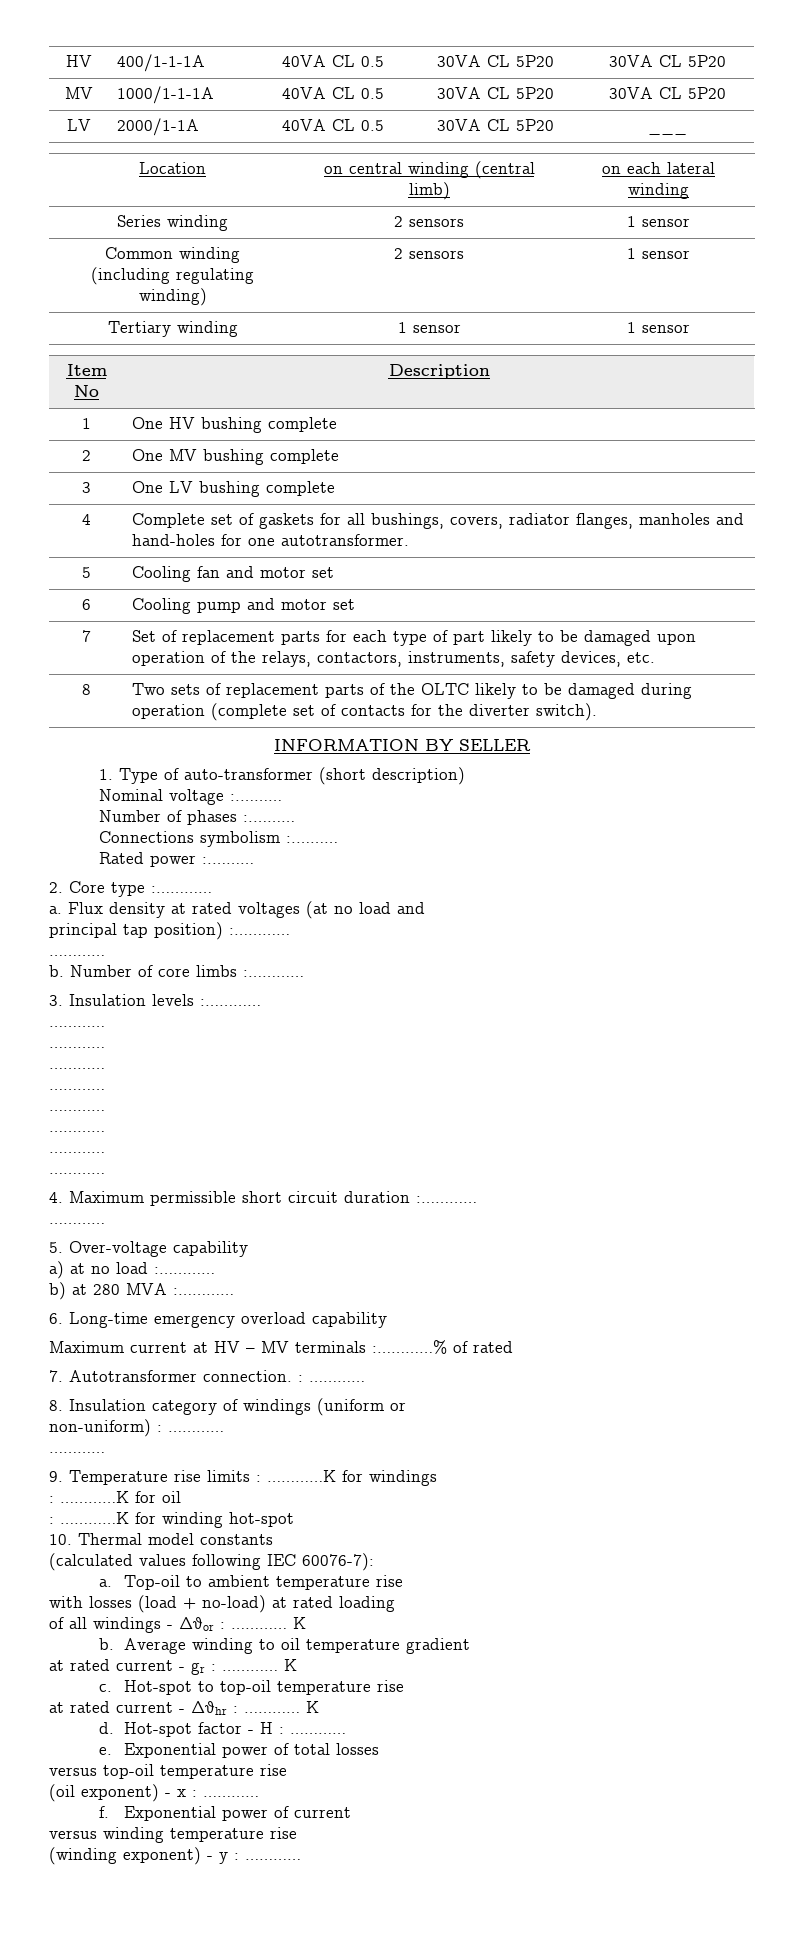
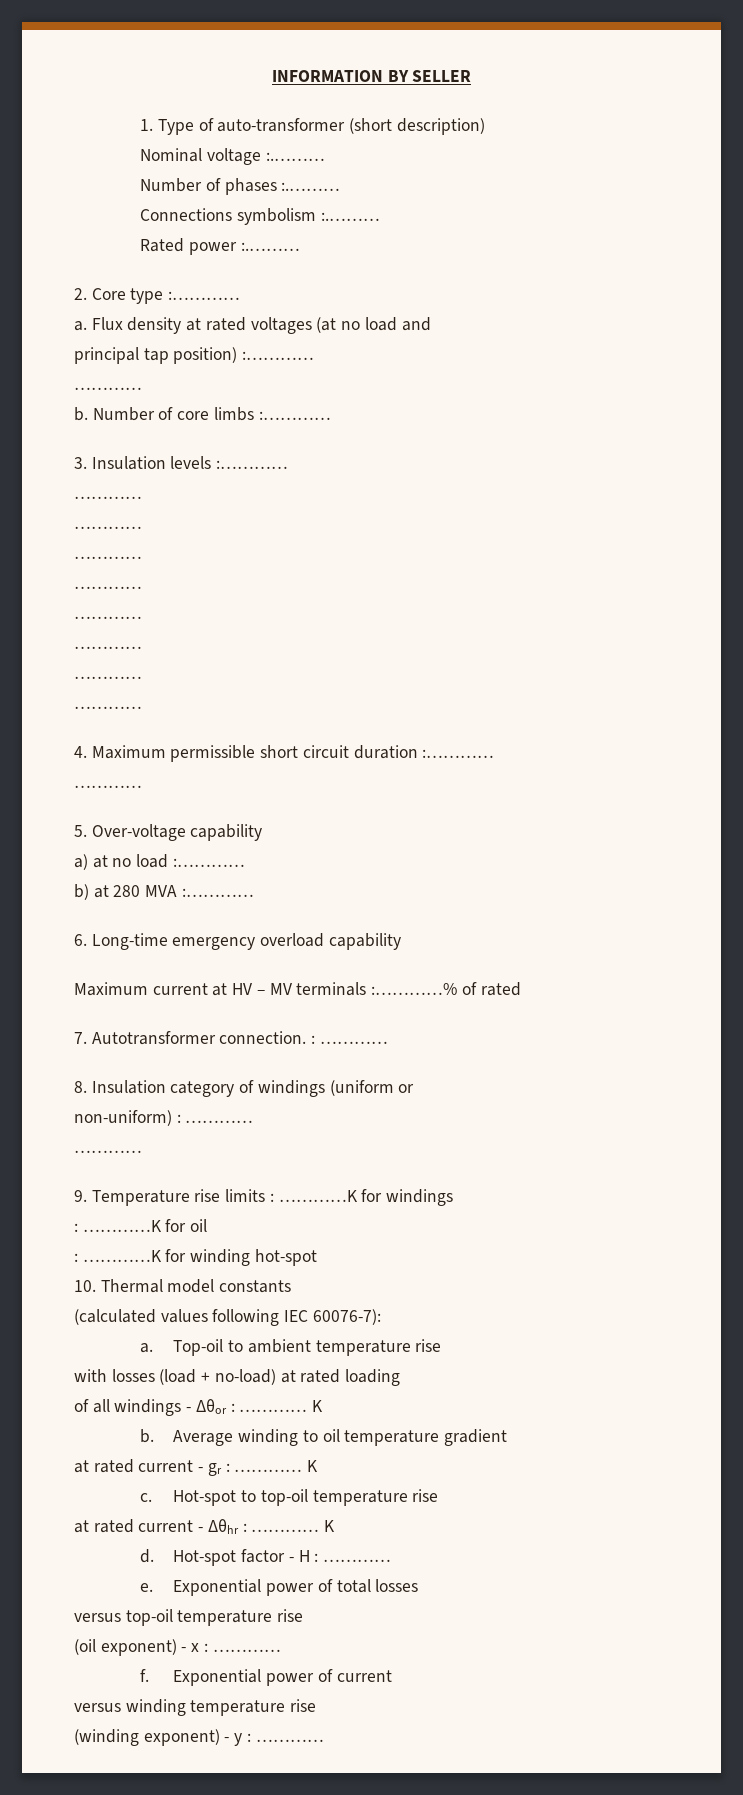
[66,55,92,67] [116,54,205,72] [281,55,384,67] [437,55,554,67] [609,55,726,67] [65,87,93,99] [116,86,214,104] [281,87,384,99] [437,87,554,99] [609,87,726,99] [67,119,91,131] [116,118,199,136] [281,119,384,131] [437,119,554,131] [648,131,687,135] [139,162,206,174] [323,161,535,179] [408,182,450,200] [602,162,715,174] [628,183,689,199] [117,215,228,231] [394,216,464,227] [627,216,690,227] [105,247,240,263] [91,267,254,285] [138,288,207,306] [394,248,464,259] [627,248,690,259] [107,321,238,337] [397,322,461,333] [627,322,690,333] [66,364,107,376] [74,385,99,397] [388,364,490,379] [82,418,91,429] [131,417,337,433] [82,450,91,461] [131,449,339,465] [82,482,91,493] [131,481,335,497] [82,514,91,525] [131,513,744,529] [131,534,409,546] [82,567,91,578] [131,566,334,582] [82,599,91,610] [131,598,355,614] [82,630,91,642] [131,630,696,646] [131,651,655,667] [82,684,91,695] [131,683,692,699] [131,703,597,721] HV | 400/1-1-1A | 40VA CL 0.5 | 30VA CL 5P20 | 30VA CL 5P20 // MV | 1000/1-1-1A | 40VA CL 0.5 | 30VA CL 5P20 | 30VA CL 5P20 // LV | 2000/1-1A | 40VA CL 0.5 | 30VA CL 5P20 | ___ // Location | on central winding (central limb) | on each lateral winding // Series winding | 2 sensors | 1 sensor // Common winding // (including regulating winding) | 2 sensors | 1 sensor // Tertiary winding | 1 sensor | 1 sensor // Item No | Description // 1 | One HV bushing complete // 2 | One MV bushing complete // 3 | One LV bushing complete // 4 | Complete set of gaskets for all bushings, covers, radiator flanges, manholes and hand-holes for one autotransformer. // 5 | Cooling fan and motor set // 6 | Cooling pump and motor set // 7 | Set of replacement parts for each type of part likely to be damaged upon operation of the relays, contactors, instruments, safety devices, etc. // 8 | Two sets of replacement parts of the OLTC likely to be damaged during operation (complete set of contacts for the diverter switch). // -> (271, 76) none

